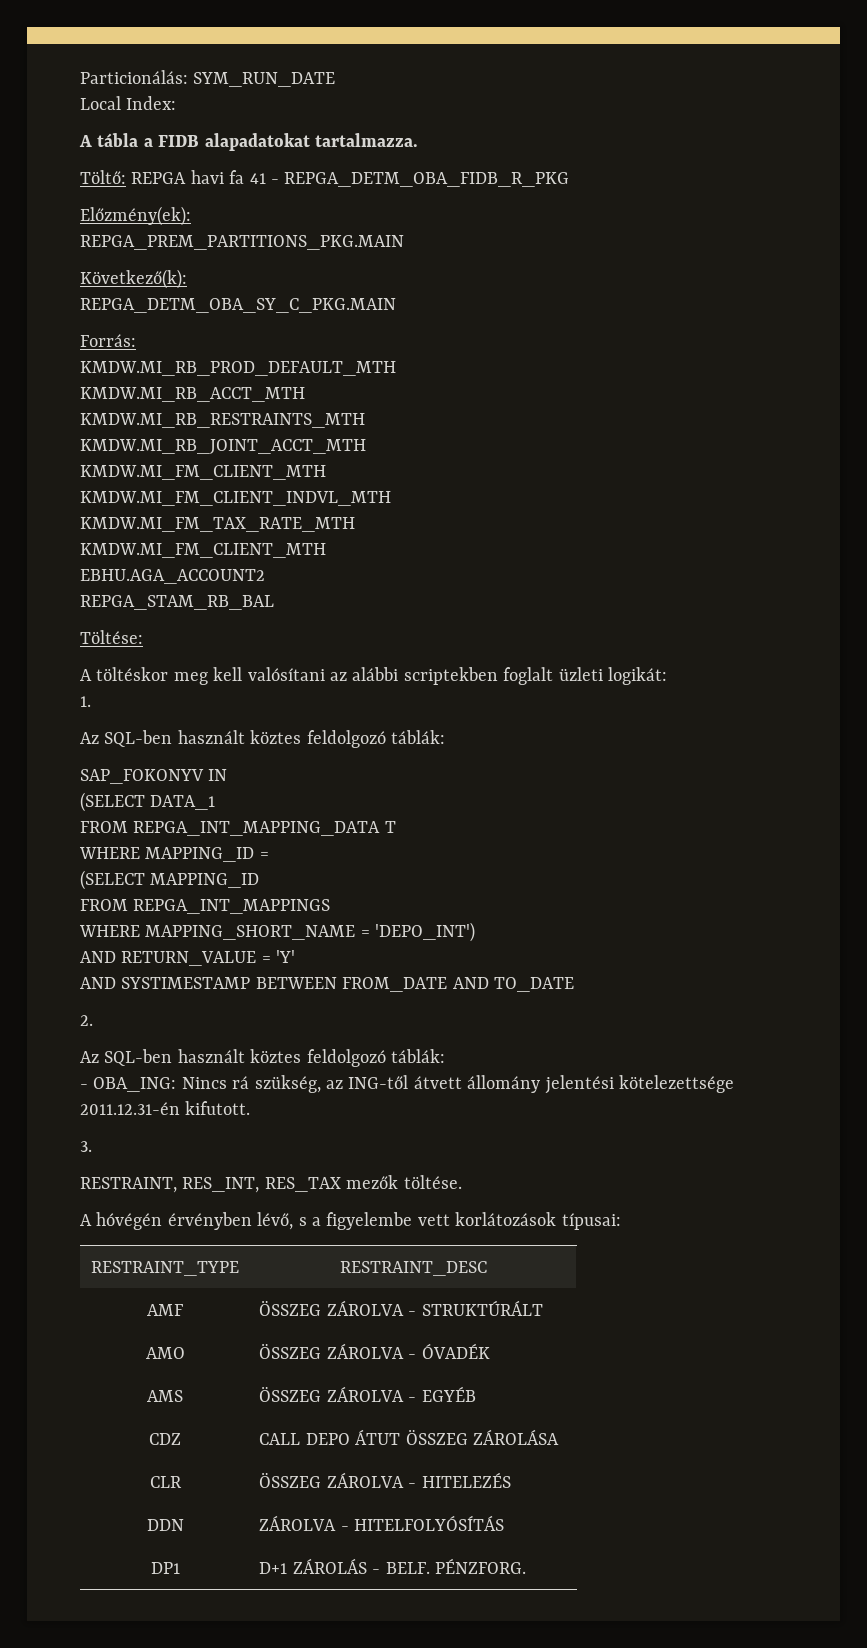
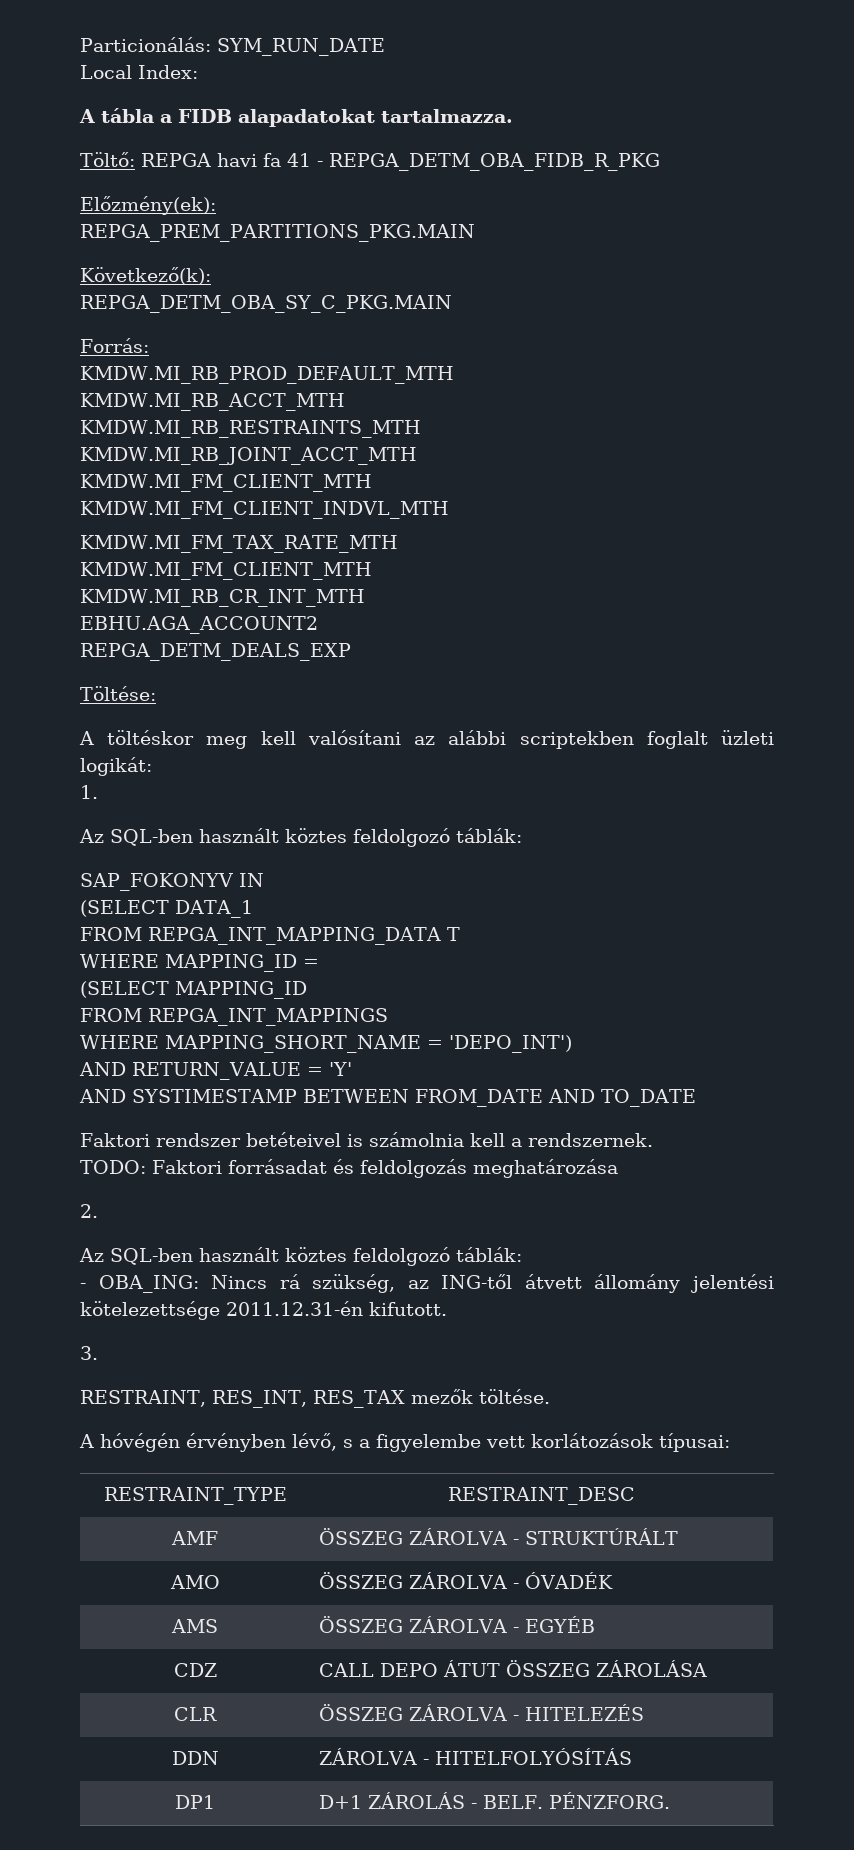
(326, 550) none -> [80,589,365,607] // KMDW.MI_RB_CR_INT_MTH
[80,595,274,610] REPGA_STAM_RB_BAL -> [80,643,351,661] REPGA_DETM_DEALS_EXP
(574, 984) none -> [80,1132,653,1147] [80,1159,618,1178] // Faktori rendszer betéteivel is számolnia kell a rendszernek. // TODO: Faktori forrásadat és feldolgozás meghatározása

